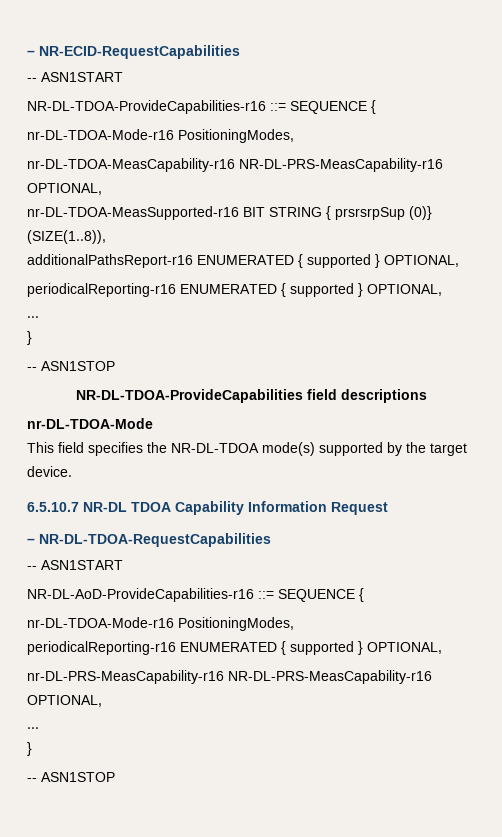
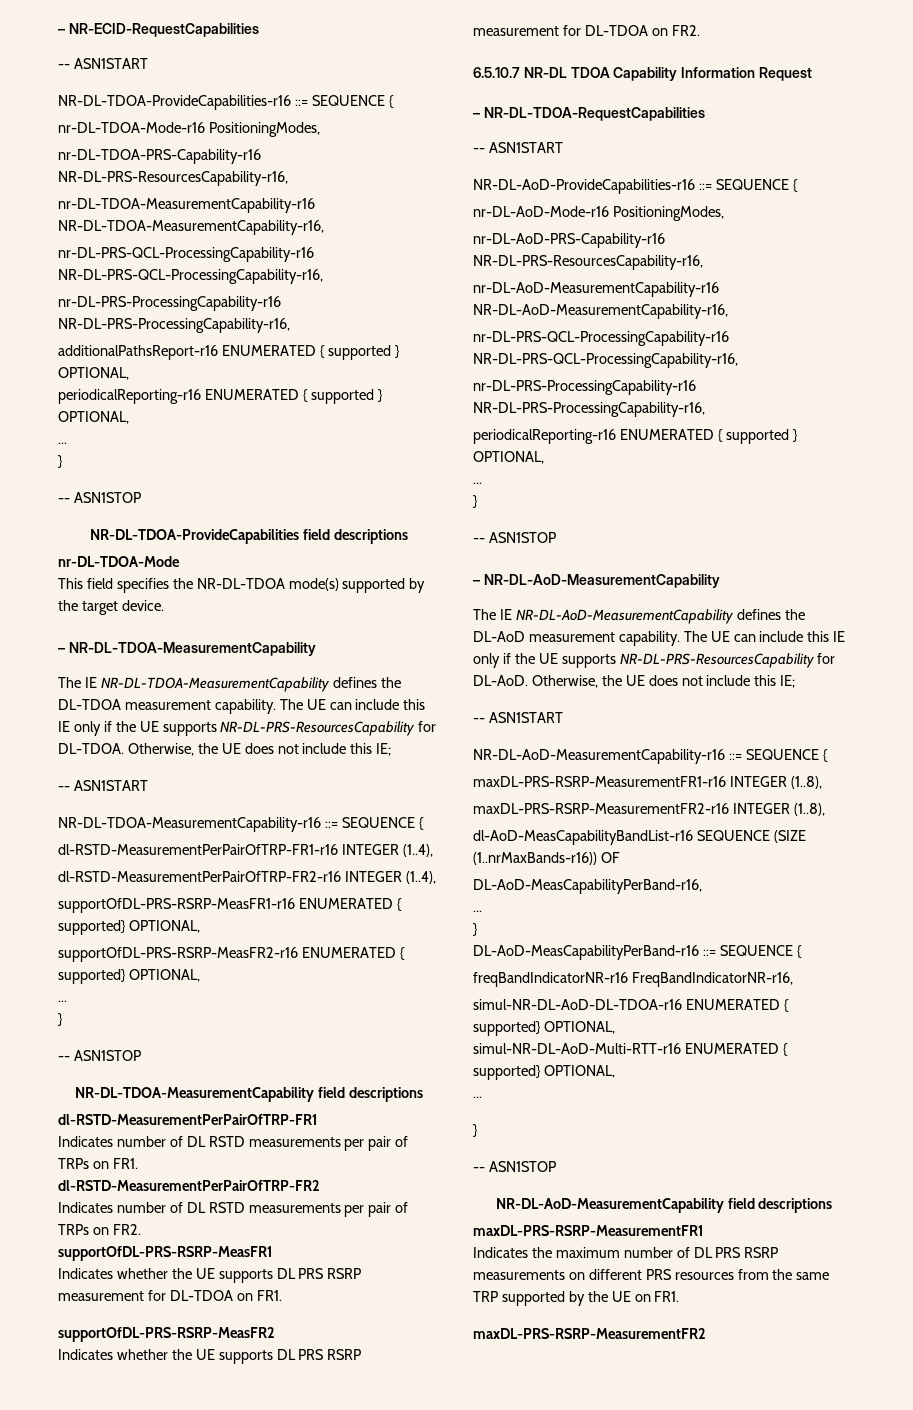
[27,158,443,172] [27,183,102,195] [27,206,432,220] [27,230,106,244] nr-DL-TDOA-MeasCapability-r16 NR-DL-PRS-MeasCapability-r16 OPTIONAL, // nr-DL-TDOA-MeasSupported-r16 BIT STRING { prsrsrpSup (0)} (SIZE(1..8)), -> [58,149,261,164] [58,171,288,186] [58,198,315,213] [58,220,324,235] [58,247,314,262] [58,269,323,284] [58,296,281,311] [58,318,290,333] nr-DL-TDOA-PRS-Capability-r16 NR-DL-PRS-ResourcesCapability-r16, // nr-DL-TDOA-MeasurementCapability-r16 NR-DL-TDOA-MeasurementCapability-r16, // nr-DL-PRS-QCL-ProcessingCapability-r16 NR-DL-PRS-QCL-ProcessingCapability-r16, // nr-DL-PRS-ProcessingCapability-r16 NR-DL-PRS-ProcessingCapability-r16,
(72, 471) none -> [58,642,316,656] [58,677,401,692] [58,699,426,714] [58,721,437,736] [58,743,392,756] [58,780,148,791] [58,817,424,832] [58,844,433,857] [58,871,436,884] [58,898,402,913] [58,920,200,935] [58,947,405,962] [58,969,200,984] [58,1000,67,1002] [58,1013,63,1026] [58,1050,141,1061] [75,1087,423,1102] [58,1114,317,1125] [58,1136,409,1151] [58,1158,138,1169] [58,1180,320,1191] [58,1202,409,1217] [58,1224,141,1235] [58,1246,272,1261] [58,1268,362,1283] [58,1290,282,1301] [58,1327,275,1342] [58,1349,362,1364] [473,25,700,36] // – NR-DL-TDOA-MeasurementCapability // The IE NR-DL-TDOA-MeasurementCapability defines the DL-TDOA measurement capability. The UE can include this IE only if the UE supports NR-DL-PRS-ResourcesCapability for DL-TDOA. Otherwise, the UE does not include this IE; // -- ASN1START // NR-DL-TDOA-MeasurementCapability-r16 ::= SEQUENCE { // dl-RSTD-MeasurementPerPairOfTRP-FR1-r16 INTEGER (1..4), // dl-RSTD-MeasurementPerPairOfTRP-FR2-r16 INTEGER (1..4), // supportOfDL-PRS-RSRP-MeasFR1-r16 ENUMERATED { supported} OPTIONAL, // supportOfDL-PRS-RSRP-MeasFR2-r16 ENUMERATED { supported} OPTIONAL, // ... // } // -- ASN1STOP // NR-DL-TDOA-MeasurementCapability field descriptions // dl-RSTD-MeasurementPerPairOfTRP-FR1 // Indicates number of DL RSTD measurements per pair of TRPs on FR1. // dl-RSTD-MeasurementPerPairOfTRP-FR2 // Indicates number of DL RSTD measurements per pair of TRPs on FR2. // supportOfDL-PRS-RSRP-MeasFR1 // Indicates whether the UE supports DL PRS RSRP measurement for DL-TDOA on FR1. // supportOfDL-PRS-RSRP-MeasFR2 // Indicates whether the UE supports DL PRS RSRP measurement for DL-TDOA on FR2.
[27,617,294,631] [27,641,442,655] [27,670,432,684] [27,695,102,707] [27,727,39,729] [27,742,32,756] [27,772,115,782] nr-DL-TDOA-Mode-r16 PositioningModes, // periodicalReporting-r16 ENUMERATED { supported } OPTIONAL, // nr-DL-PRS-MeasCapability-r16 NR-DL-PRS-MeasCapability-r16 OPTIONAL, // ... // } // -- ASN1STOP -> [473,206,724,221] [473,233,665,248] [473,255,703,270] [473,282,719,297] [473,304,728,319] [473,331,729,346] [473,353,738,368] [473,380,696,395] [473,402,705,417] [473,429,798,444] [473,451,544,464] [473,482,482,484] [473,495,478,508] [473,532,556,543] [473,574,720,588] [473,609,805,624] [473,631,846,646] [473,653,836,668] [473,675,796,688] [473,712,563,723] [473,749,828,764] [473,776,822,789] [473,803,825,816] [473,830,806,845] [473,852,620,865] [473,879,702,894] [473,910,482,912] [473,923,478,936] [473,945,802,960] [473,972,793,987] [473,999,789,1012] [473,1021,615,1036] [473,1043,788,1056] [473,1065,615,1080] [473,1096,482,1098] [473,1124,478,1137] [473,1161,556,1172] [495,1198,833,1213] [473,1225,703,1236] [473,1247,779,1258] [473,1269,830,1280] [473,1291,680,1306] [473,1328,706,1339] nr-DL-AoD-Mode-r16 PositioningModes, // nr-DL-AoD-PRS-Capability-r16 NR-DL-PRS-ResourcesCapability-r16, // nr-DL-AoD-MeasurementCapability-r16 NR-DL-AoD-MeasurementCapability-r16, // nr-DL-PRS-QCL-ProcessingCapability-r16 NR-DL-PRS-QCL-ProcessingCapability-r16, // nr-DL-PRS-ProcessingCapability-r16 NR-DL-PRS-ProcessingCapability-r16, // periodicalReporting-r16 ENUMERATED { supported } OPTIONAL, // ... // } // -- ASN1STOP // – NR-DL-AoD-MeasurementCapability // The IE NR-DL-AoD-MeasurementCapability defines the DL-AoD measurement capability. The UE can include this IE only if the UE supports NR-DL-PRS-ResourcesCapability for DL-AoD. Otherwise, the UE does not include this IE; // -- ASN1START // NR-DL-AoD-MeasurementCapability-r16 ::= SEQUENCE { // maxDL-PRS-RSRP-MeasurementFR1-r16 INTEGER (1..8), // maxDL-PRS-RSRP-MeasurementFR2-r16 INTEGER (1..8), // dl-AoD-MeasCapabilityBandList-r16 SEQUENCE (SIZE (1..nrMaxBands-r16)) OF // DL-AoD-MeasCapabilityPerBand-r16, // ... // } // DL-AoD-MeasCapabilityPerBand-r16 ::= SEQUENCE { // freqBandIndicatorNR-r16 FreqBandIndicatorNR-r16, // simul-NR-DL-AoD-DL-TDOA-r16 ENUMERATED { supported} OPTIONAL, // simul-NR-DL-AoD-Multi-RTT-r16 ENUMERATED { supported} OPTIONAL, // ... // } // -- ASN1STOP // NR-DL-AoD-MeasurementCapability field descriptions // maxDL-PRS-RSRP-MeasurementFR1 // Indicates the maximum number of DL PRS RSRP measurements on different PRS resources from the same TRP supported by the UE on FR1. // maxDL-PRS-RSRP-MeasurementFR2

